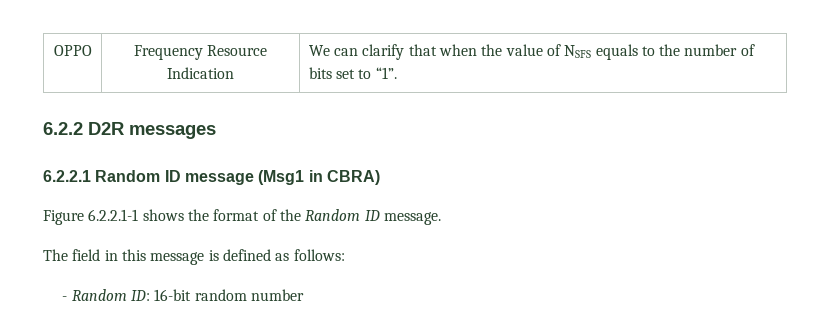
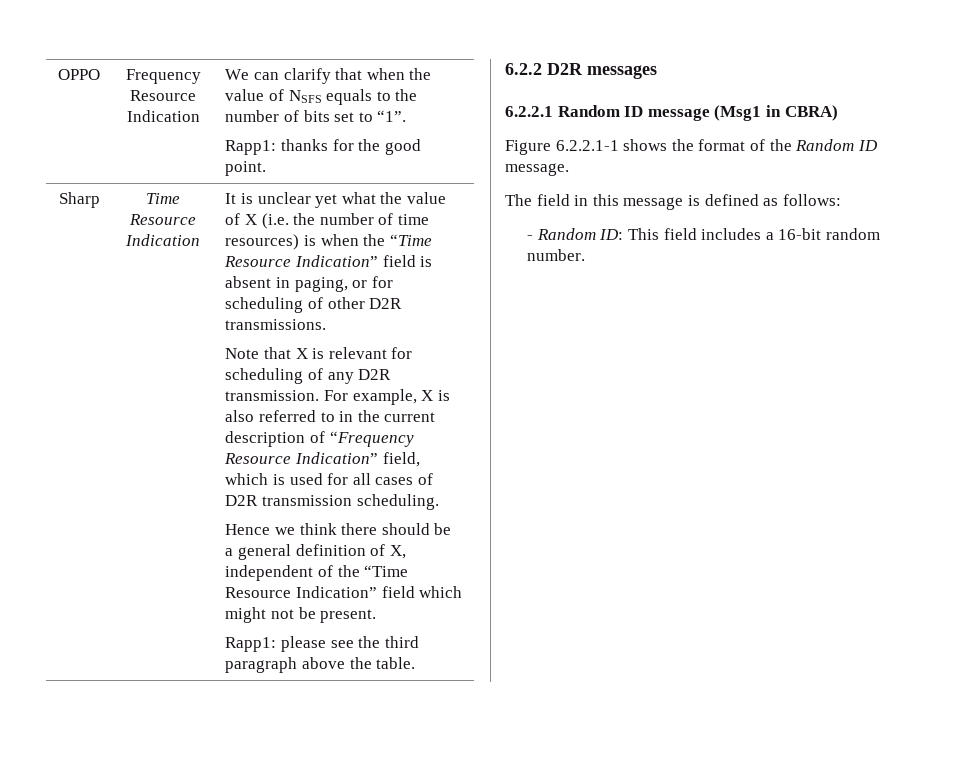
(397, 73) none -> [225,139,421,155] [225,161,267,176] [58,192,100,208] [146,193,180,204] [129,214,196,225] [125,234,200,246] [225,192,446,208] [225,213,429,229] [225,234,432,250] [224,255,433,267] [225,276,393,292] [225,297,403,313] [225,319,327,330] [225,347,413,359] [225,368,392,384] [225,389,450,405] [225,410,436,422] [225,431,414,447] [224,452,420,467] [225,473,433,485] [225,494,439,510] [225,523,452,535] [225,544,406,560] [225,565,409,581] [225,586,463,598] [225,607,377,623] [225,636,419,652] [225,657,416,673] // Rapp1: thanks for the good point. // Sharp | Time Resource Indication | It is unclear yet what the value of X (i.e. the number of time resources) is when the “Time Resource Indication” field is absent in paging, or for scheduling of other D2R transmissions. // Note that X is relevant for scheduling of any D2R transmission. For example, X is also referred to in the current description of “Frequency Resource Indication” field, which is used for all cases of D2R transmission scheduling. // Hence we think there should be a general definition of X, independent of the “Time Resource Indication” field which might not be present. // Rapp1: please see the third paragraph above the table.
(151, 295) none -> [627,228,774,240] This field includes a
[250,289,304,301] number -> [527,249,586,261] number.

